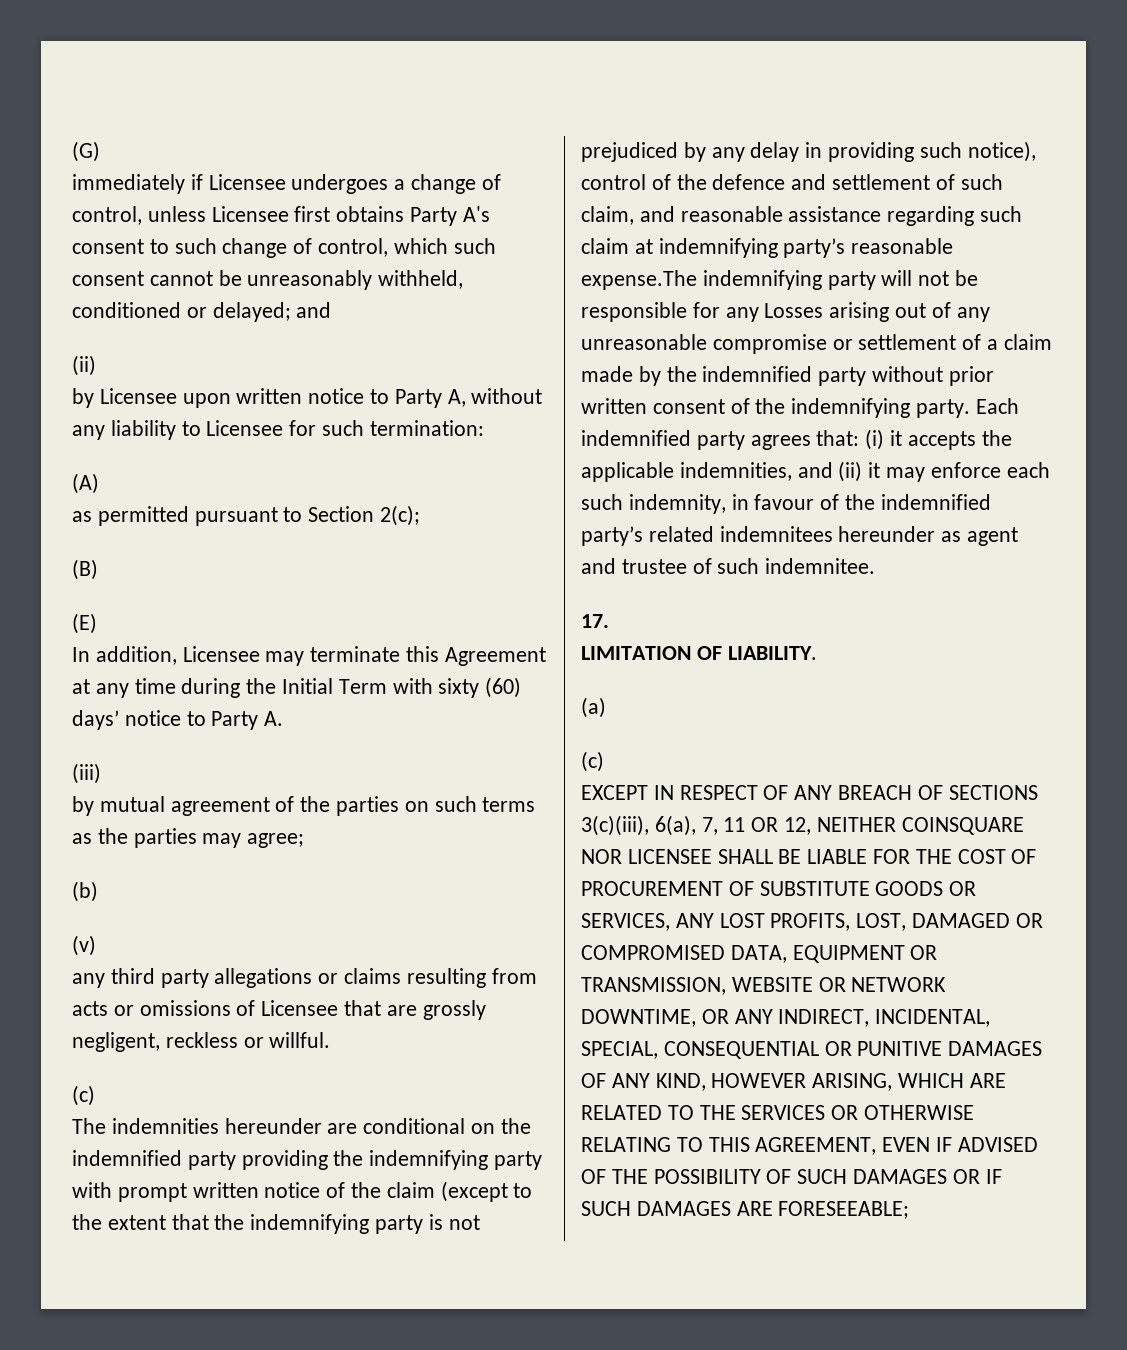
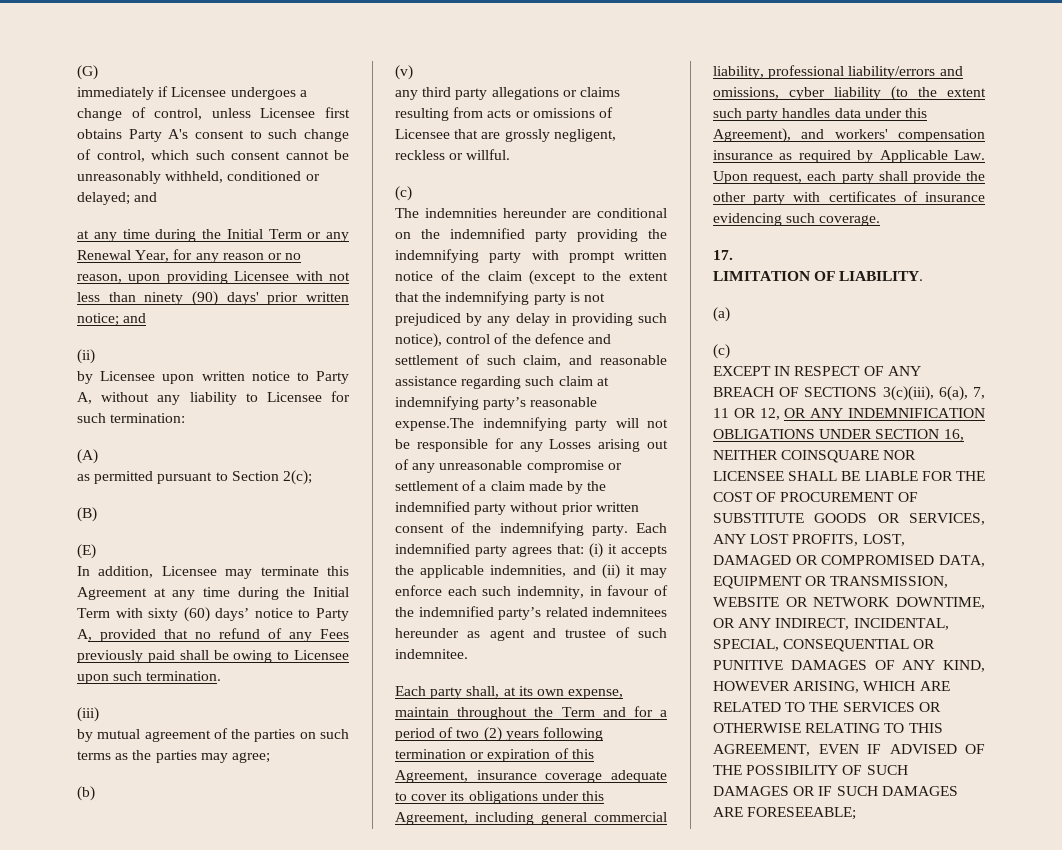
(332, 310) none -> [77,229,349,242] [77,249,302,263] [77,271,350,284] [77,291,349,306] [77,313,147,326] // at any time during the Initial Term or any Renewal Year, for any reason or no reason, upon providing Licensee with not less than ninety (90) days' prior written notice; and
[264,711,284,726] A. -> [77,628,349,642] [77,650,349,663] [77,671,222,684] A, provided that no refund of any Fees previously paid shall be owing to Licensee upon such termination.
(876, 566) none -> [395,686,624,699] [395,706,667,720] [395,727,603,742] [395,748,594,762] [395,770,667,783] [395,791,604,804] [395,812,667,825] [713,65,963,79] [713,86,986,101] [713,108,927,121] [713,128,985,143] [713,150,985,163] [713,171,985,184] [713,191,985,205] [713,213,881,226] // Each party shall, at its own expense, maintain throughout the Term and for a period of two (2) years following termination or expiration of this Agreement, insurance coverage adequate to cover its obligations under this Agreement, including general commercial liability, professional liability/errors and omissions, cyber liability (to the extent such party handles data under this Agreement), and workers' compensation insurance as required by Applicable Law. Upon request, each party shall provide the other party with certificates of insurance evidencing such coverage.
(812, 826) none -> [784,408,985,418] [713,429,964,441] OR ANY INDEMNIFICATION OBLIGATIONS UNDER SECTION 16,

